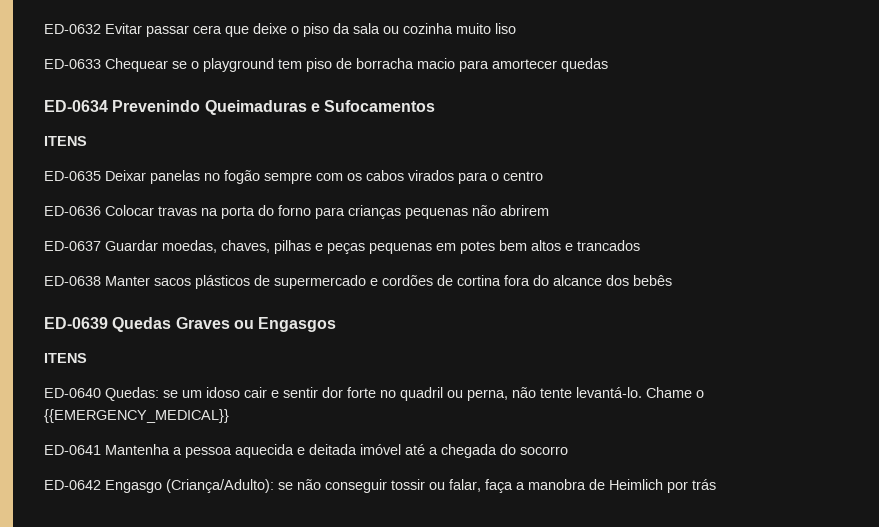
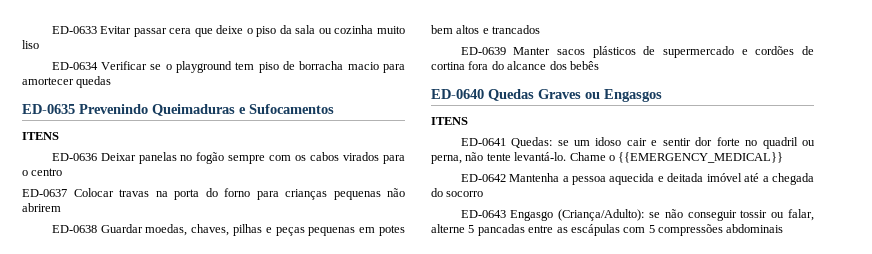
[44,24,101,34] ED-0632 -> [51,26,97,34] ED-0633
[44,58,168,72] ED-0633 Chequear -> [51,61,148,70] ED-0634 Verificar
[44,100,108,112] ED-0634 -> [22,104,75,114] ED-0635
[44,171,101,181] ED-0635 -> [51,153,97,161] ED-0636
[44,206,101,216] ED-0636 -> [22,189,67,197] ED-0637
[44,241,101,251] ED-0637 -> [51,225,97,233] ED-0638
[44,276,101,286] ED-0638 -> [460,47,506,55] ED-0639
[44,317,108,329] ED-0639 -> [431,89,484,99] ED-0640
[44,388,101,398] ED-0640 -> [460,138,506,146] ED-0641
[44,445,101,455] ED-0641 -> [460,174,506,182] ED-0642
[44,480,101,490] ED-0642 -> [460,210,506,218] ED-0643
[485,479,716,493] faça a manobra de Heimlich por trás -> [431,224,784,236] alterne 5 pancadas entre as escápulas com 5 compressões abdominais

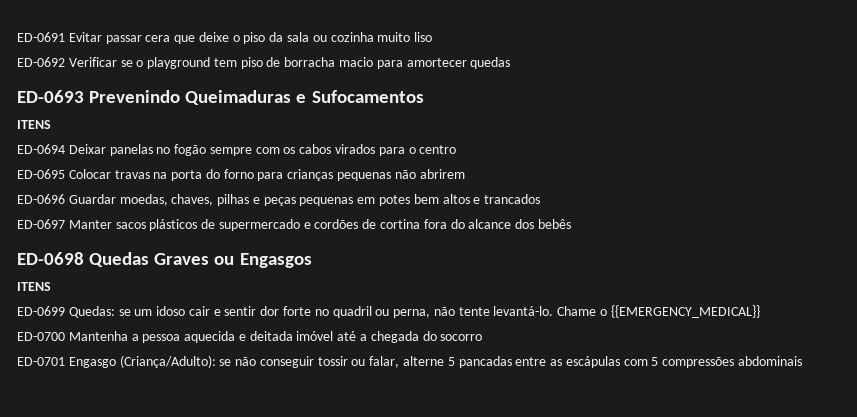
[51,26,97,34] ED-0633 -> [17,32,65,42] ED-0691
[51,62,98,70] ED-0634 -> [17,57,65,67] ED-0692
[22,104,75,114] ED-0635 -> [17,90,84,103] ED-0693
[51,153,97,161] ED-0636 -> [17,144,65,154] ED-0694
[22,189,67,197] ED-0637 -> [17,169,65,179] ED-0695
[51,225,97,233] ED-0638 -> [17,194,65,204] ED-0696
[460,47,506,55] ED-0639 -> [17,219,65,229] ED-0697
[431,89,484,99] ED-0640 -> [17,252,84,265] ED-0698
[460,138,506,146] ED-0641 -> [17,306,65,316] ED-0699
[460,174,506,182] ED-0642 -> [17,332,65,341] ED-0700
[460,210,506,218] ED-0643 -> [17,357,65,366] ED-0701

